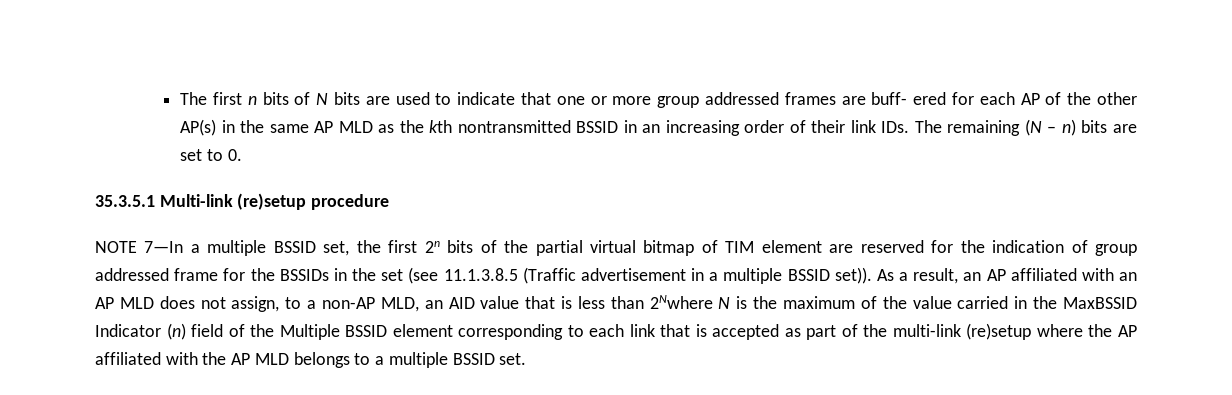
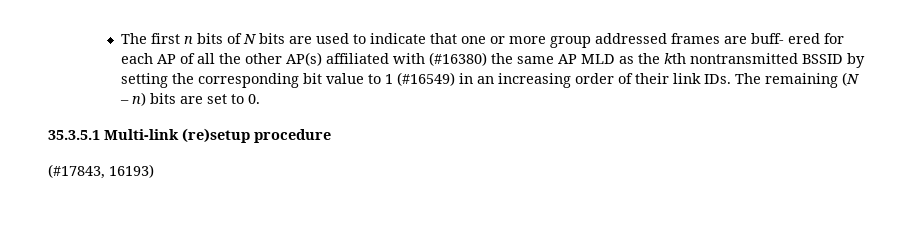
(1062, 98) none -> [197,53,216,64] all
[221,120,235,133] in -> [326,52,488,66] affiliated with (#16380)
(619, 127) none -> [847,53,866,68] [121,72,456,88] by setting the corresponding bit value to 1 (#16549)
[95,240,1138,256] [95,267,1137,284] [95,295,1137,312] [95,323,1137,340] [95,352,527,368] NOTE 7—In a multiple BSSID set, the first 2n bits of the partial virtual bitmap of TIM element are reserved for the indication of group addressed frame for the BSSIDs in the set (see 11.1.3.8.5 (Traffic advertisement in a multiple BSSID set)). As a result, an AP affiliated with an AP MLD does not assign, to a non-AP MLD, an AID value that is less than 2Nwhere N is the maximum of the value carried in the MaxBSSID Indicator (n) field of the Multiple BSSID element corresponding to each link that is accepted as part of the multi-link (re)setup where the AP affiliated with the AP MLD belongs to a multiple BSSID set. -> [48,164,154,179] (#17843, 16193)

